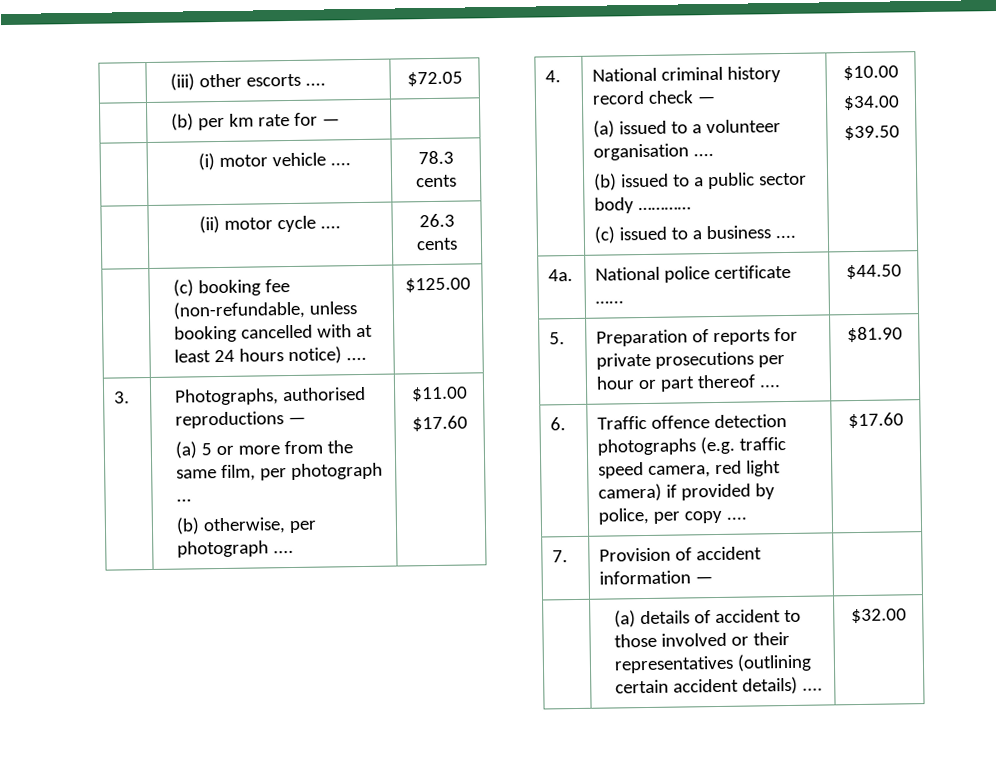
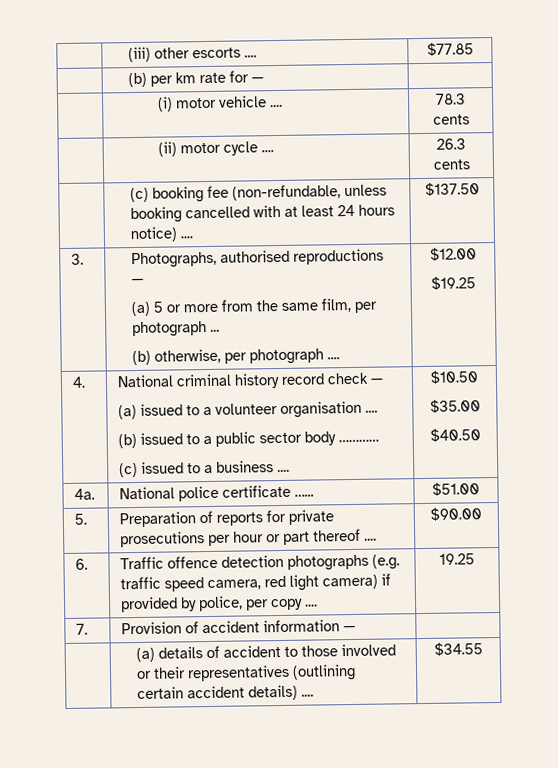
[406,71,463,87] $72.05 -> [426,42,474,56] $77.85
[404,277,471,293] $125.00 -> [424,182,480,196] $137.50
[411,386,468,402] [411,415,468,432] $11.00 // $17.60 -> [429,247,477,261] [430,276,476,290] $12.00 // $19.25
[842,65,899,81] [842,95,900,111] [843,125,900,141] $10.00 // $34.00 // $39.50 -> [430,370,479,384] [429,399,481,413] [429,428,481,442] $10.50 // $35.00 // $40.50
[845,264,902,280] $44.50 -> [432,482,480,496] $51.00
[846,326,903,343] $81.90 -> [430,507,482,521] $90.00
[847,412,904,429] $17.60 -> [439,553,475,565] 19.25
[850,608,907,624] $32.00 -> [433,642,483,656] $34.55

